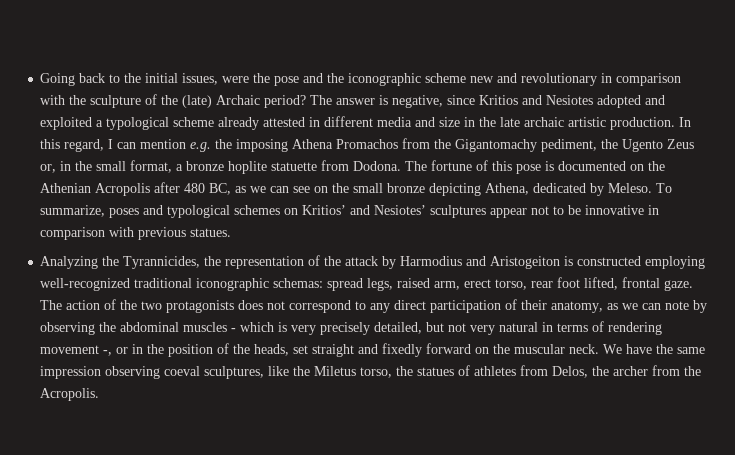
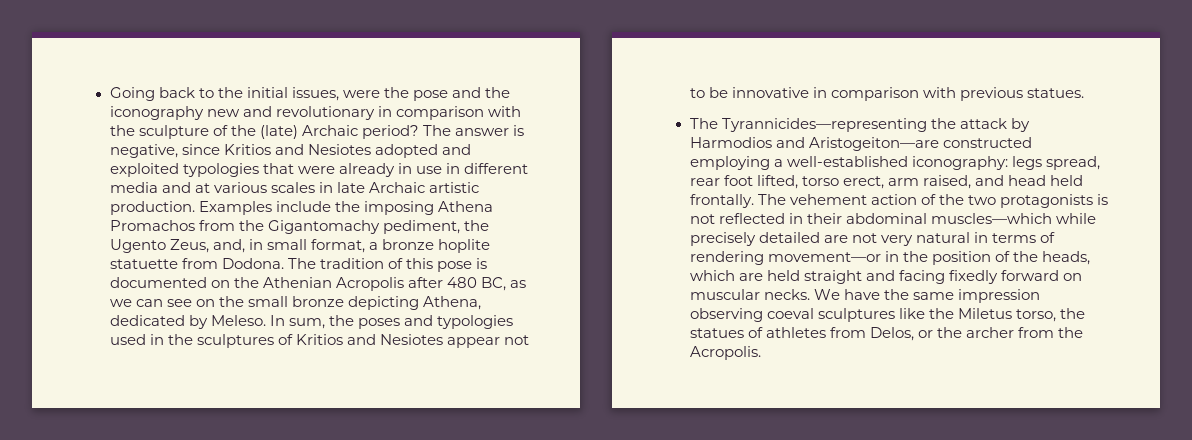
[348,73,467,86] iconographic scheme -> [109,106,204,120] iconography
[96,116,692,130] [40,139,212,152] a typological scheme already attested in different media and size in the late archaic artistic production. In this regard, I can mention e.g. -> [182,163,528,177] [109,182,479,193] [109,201,331,215] typologies that were already in use in different media and at various scales in late Archaic artistic production. Examples include
[667,139,695,149] [40,161,93,173] Zeus or, in the -> [169,239,263,253] Zeus, and, in
[431,160,473,171] fortune -> [319,258,384,269] tradition
[656,183,673,193] [40,205,487,218] To summarize, poses and typological schemes on Kritios’ and Nesiotes’ sculptures -> [269,315,513,329] [109,334,443,348] In sum, the poses and typologies used in the sculptures of Kritios and Nesiotes
[40,255,706,269] [40,277,694,291] [40,300,63,310] Analyzing the Tyrannicides, the representation of the attack by Harmodius and Aristogeiton is constructed employing well-recognized traditional iconographic schemas: spread legs, raised arm, erect torso, rear foot lifted, frontal gaze. The -> [689,118,1030,132] [689,137,1032,151] [689,156,1100,170] [689,175,1083,189] [689,194,867,208] The Tyrannicides—representing the attack by Harmodios and Aristogeiton—are constructed employing a well-established iconography: legs spread, rear foot lifted, torso erect, arm raised, and head held frontally. The vehement
[238,299,708,313] [40,322,445,335] does not correspond to any direct participation of their anatomy, as we can note by observing the abdominal muscles - which is very precisely detailed, but -> [1096,194,1108,205] [689,213,1096,224] [689,232,848,246] is not reflected in their abdominal muscles—which while precisely detailed are
[40,345,129,356] movement -, or -> [767,252,881,262] movement—or
[293,345,309,354] set -> [689,270,800,281] which are held
(379, 349) none -> [898,270,945,284] facing
[493,344,600,354] the muscular neck. -> [689,289,810,300] muscular necks.
[204,366,265,379] sculptures, -> [817,308,895,322] sculptures
(589, 372) none -> [917,330,933,338] or

